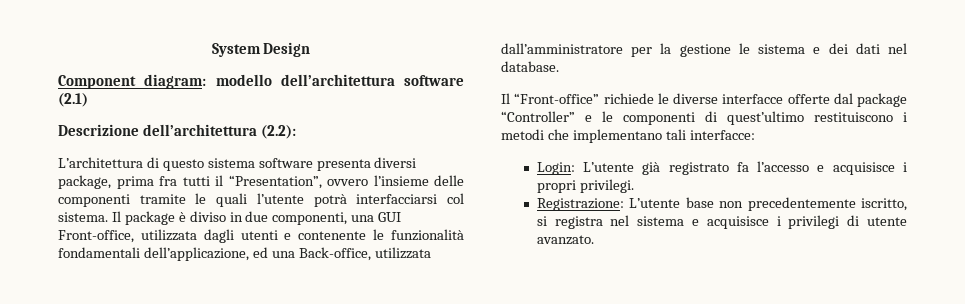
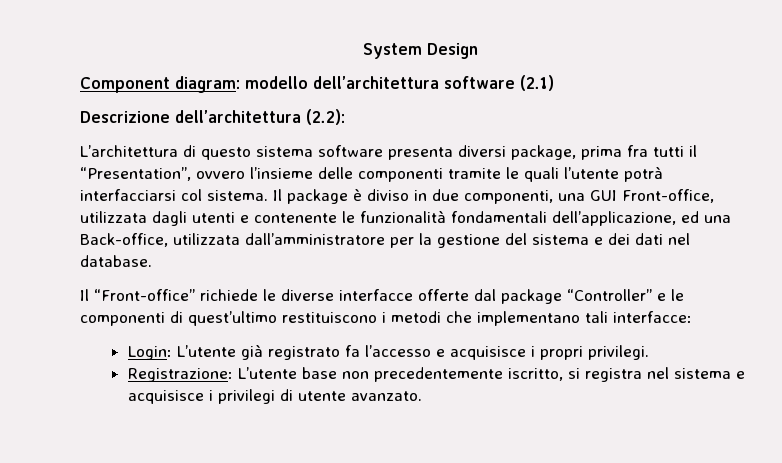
[738,43,750,54] le -> [505,233,527,245] del

